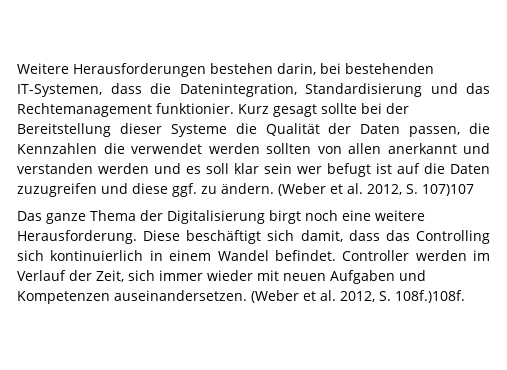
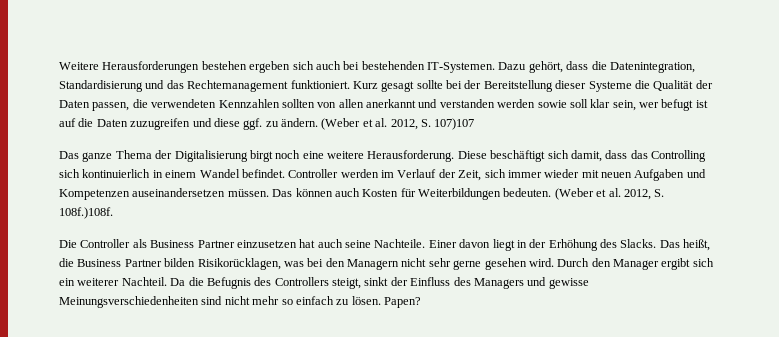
[277,63,434,75] [17,84,102,97] darin, bei bestehenden IT-Systemen, -> [249,61,563,73] ergeben sich auch bei bestehenden IT-Systemen. Dazu gehört,
[156,103,234,114] funktionier. -> [290,80,350,89] funktioniert.
[17,143,260,154] Kennzahlen die verwendet werden -> [151,99,280,108] verwendeten Kennzahlen
[154,163,201,174] und es -> [537,100,567,108] sowie
[264,163,292,174] sein -> [612,100,636,111] sein,
[114,290,247,301] auseinandersetzen. -> [132,188,552,200] auseinandersetzen müssen. Das können auch Kosten für Weiterbildungen bedeuten.
(465, 296) none -> [59,239,711,251] [59,258,714,270] [59,277,589,289] [59,296,421,308] // Die Controller als Business Partner einzusetzen hat auch seine Nachteile. Einer davon liegt in der Erhöhung des Slacks. Das heißt, die Business Partner bilden Risikorücklagen, was bei den Managern nicht sehr gerne gesehen wird. Durch den Manager ergibt sich ein weiterer Nachteil. Da die Befugnis des Controllers steigt, sinkt der Einfluss des Managers und gewisse Meinungsverschiedenheiten sind nicht mehr so einfach zu lösen. Papen?

